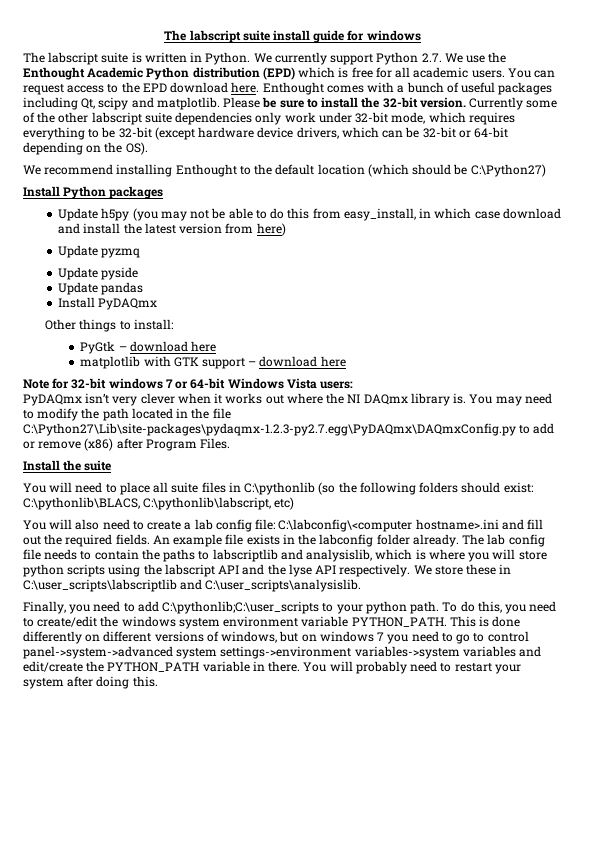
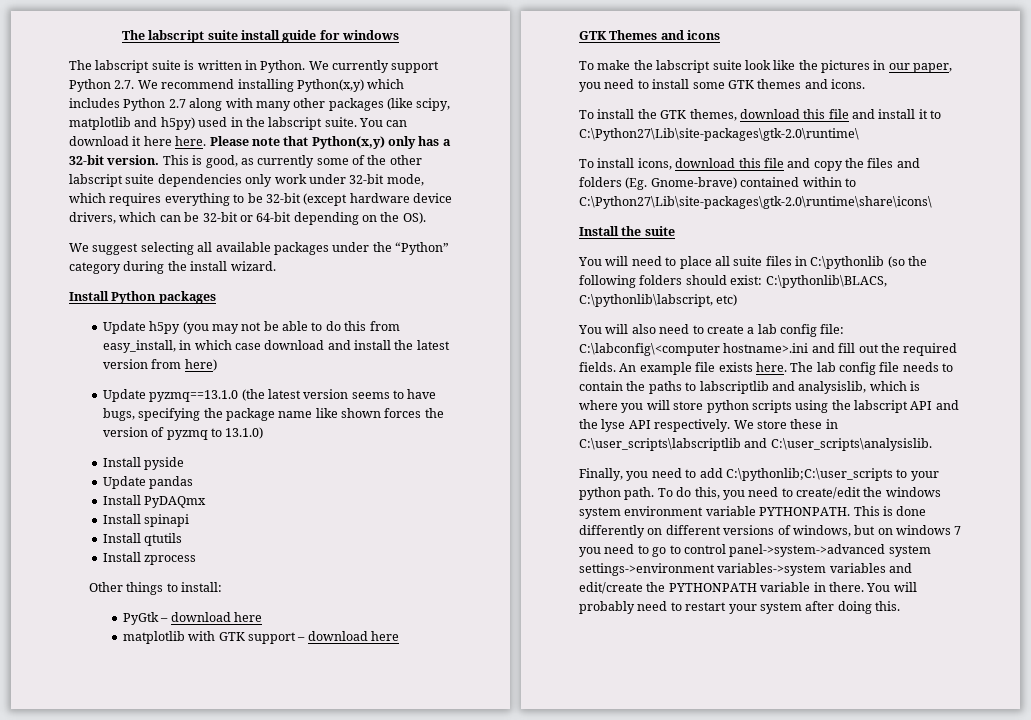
[466,52,507,63] [23,67,556,80] [23,82,553,95] [23,97,524,110] use the Enthought Academic Python distribution (EPD) which is free for all academic users. You can request access to the EPD download here. Enthought comes with a bunch of useful packages including Qt, scipy and matplotlib. Please be sure to install the 32-bit version. Currently -> [161,79,405,92] [69,98,451,111] [69,117,408,130] [69,136,451,149] [69,155,315,168] recommend installing Python(x,y) which includes Python 2.7 along with many other packages (like scipy, matplotlib and h5py) used in the labscript suite. You can download it here here. Please note that Python(x,y) only has a 32-bit version. This is good, as currently
[44,164,546,177] recommend installing Enthought to the default location (which should be C:\Python27) -> [92,242,449,255] [69,261,276,274] suggest selecting all available packages under the “Python” category during the install wizard.
[101,248,141,258] [58,267,99,280] pyzmq // Update -> [149,389,437,402] [102,408,444,421] [102,427,264,440] [102,457,141,467] pyzmq==13.1.0 (the latest version seems to have bugs, specifying the package name like shown forces the version of pyzmq to 13.1.0) // Install
(158, 304) none -> [102,514,190,527] [102,533,183,546] [102,552,197,565] // Install spinapi // Install qtutils // Install zprocess
[23,378,354,389] [23,393,552,406] [23,408,231,421] [23,423,555,436] [23,438,231,451] Note for 32-bit windows 7 or 64-bit Windows Vista users: // PyDAQmx isn’t very clever when it works out where the NI DAQmx library is. You may need to modify the path located in the file C:\Python27\Lib\site-packages\pydaqmx-1.2.3-py2.7.egg\PyDAQmx\DAQmxConfig.py to add or remove (x86) after Program Files. -> [579,30,721,40] [579,60,953,73] [579,79,865,92] [579,109,942,121] [579,128,859,141] [579,158,920,171] [579,177,856,190] [579,196,932,209] GTK Themes and icons // To make the labscript suite look like the pictures in our paper, you need to install some GTK themes and icons. // To install the GTK themes, download this file and install it to C:\Python27\Lib\site-packages\gtk-2.0\runtime\ // To install icons, download this file and copy the files and folders (Eg. Gnome-brave) contained within to C:\Python27\Lib\site-packages\gtk-2.0\runtime\share\icons\
[282,534,459,547] in the labconfig folder already. -> [755,362,787,372] here.
[351,617,447,627] PYTHON_PATH. -> [759,507,851,516] PYTHONPATH.
[107,662,200,672] PYTHON_PATH -> [668,583,757,592] PYTHONPATH

